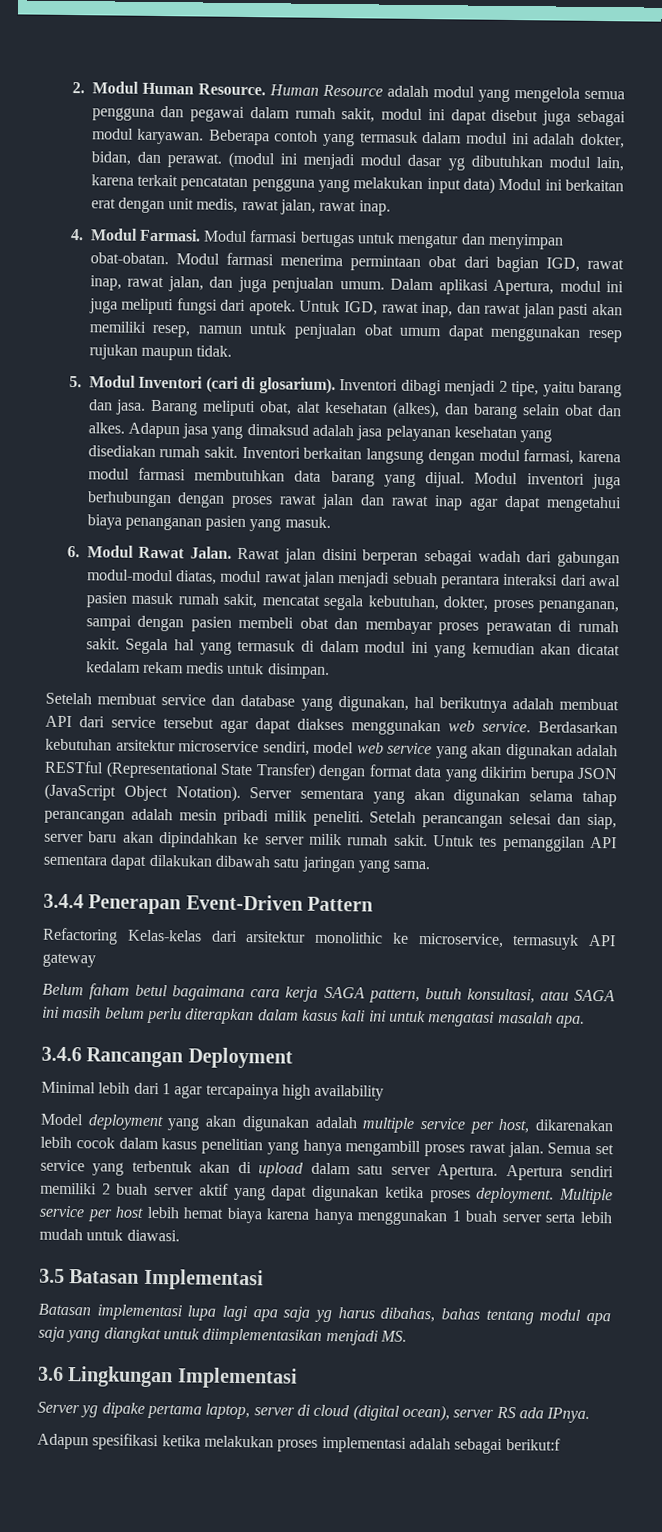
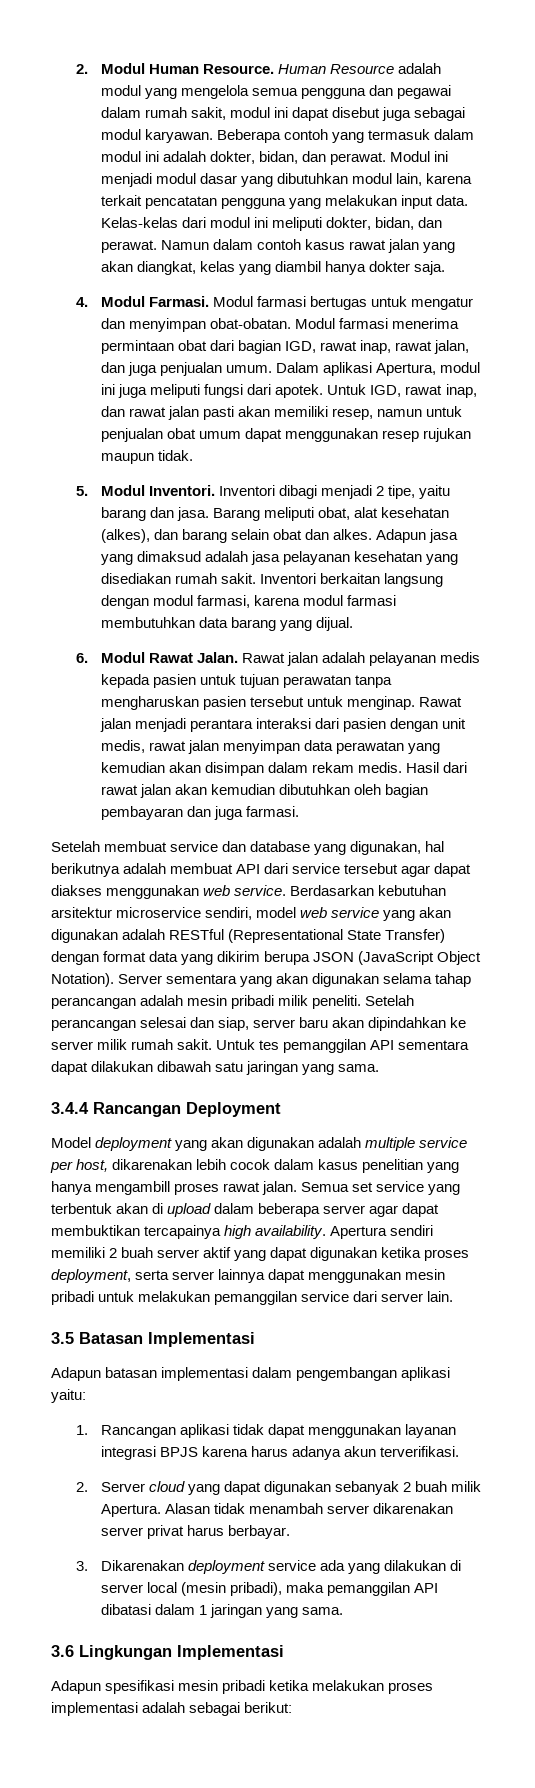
[227,151,275,169] (modul -> [390,151,431,162] Modul
[447,157,465,171] yg -> [241,176,274,187] yang
[462,177,625,194] [90,197,391,216] data) Modul ini berkaitan erat dengan unit medis, rawat jalan, rawat inap. -> [436,195,469,206] [101,217,443,231] [101,239,456,253] [101,261,446,275] data. Kelas-kelas dari modul ini meliputi dokter, bidan, dan perawat. Namun dalam contoh kasus rawat jalan yang akan diangkat, kelas yang diambil hanya dokter saja.
[138,375,336,395] Inventori (cari di glosarium). -> [149,485,216,496] Inventori.
[474,472,621,490] [86,491,622,513] [86,514,331,532] Modul inventori juga berhubungan dengan proses rawat jalan dan rawat inap agar dapat mengetahui biaya penanganan pasien yang masuk. -> (354, 624) none
[321,548,620,568] [86,569,302,585] disini berperan sebagai wadah dari gabungan modul-modul diatas, modul rawat -> [322,652,481,666] [101,674,393,688] [101,696,463,710] adalah pelayanan medis kepada pasien untuk tujuan perawatan tanpa mengharuskan pasien tersebut untuk menginap. Rawat
[392,572,438,585] sebuah -> (187, 725) none
[588,574,621,587] [85,592,620,614] [85,615,620,636] [85,638,620,658] [85,661,330,679] awal pasien masuk rumah sakit, mencatat segala kebutuhan, dokter, proses penanganan, sampai dengan pasien membeli obat dan membayar proses perawatan di rumah sakit. Segala hal yang termasuk di dalam modul ini yang kemudian akan dicatat kedalam rekam medis untuk disimpan. -> [343,718,467,732] [101,740,441,754] [101,762,468,776] [101,784,429,798] [101,806,300,820] pasien dengan unit medis, rawat jalan menyimpan data perawatan yang kemudian akan disimpan dalam rekam medis. Hasil dari rawat jalan akan kemudian dibutuhkan oleh bagian pembayaran dan juga farmasi.
[88,894,374,915] [42,927,616,950] [42,952,96,968] [42,983,615,1004] [42,1006,585,1028] [41,1046,293,1069] [41,1081,385,1101] Penerapan Event-Driven Pattern // Refactoring Kelas-kelas dari arsitektur monolithic ke microservice, termasuyk API gateway // Belum faham betul bagaimana cara kerja SAGA pattern, butuh konsultasi, atau SAGA ini masih belum perlu diterapkan dalam kasus kali ini untuk mengatasi masalah apa. // 3.4.6 Rancangan Deployment // Minimal lebih dari 1 agar tercapainya high availability -> [93,1102,281,1117] Rancangan Deployment
[357,1164,499,1180] satu server Apertura. -> [258,1203,440,1217] [51,1225,327,1239] beberapa server agar dapat membuktikan tercapainya high availability.
[476,1187,614,1205] [39,1205,613,1226] [39,1228,180,1242] [39,1268,264,1291] [38,1303,611,1326] [38,1326,407,1346] [38,1366,298,1389] [37,1401,591,1423] deployment. Multiple service per host lebih hemat biaya karena hanya menggunakan 1 buah server serta lebih mudah untuk diawasi. // 3.5 Batasan Implementasi // Batasan implementasi lupa lagi apa saja yg harus dibahas, bahas tentang modul apa saja yang diangkat untuk diimplementasikan menjadi MS. // 3.6 Lingkungan Implementasi // Server yg dipake pertama laptop, server di cloud (digital ocean), server RS ada IPnya. -> [51,1269,446,1283] [51,1291,454,1305] [51,1332,255,1347] [51,1367,451,1381] [51,1389,86,1403] [76,1424,457,1438] [101,1446,460,1460] [76,1481,482,1495] [101,1503,454,1517] [101,1525,291,1539] [76,1560,462,1574] [101,1582,439,1596] [101,1604,344,1618] [51,1645,284,1660] deployment, serta server lainnya dapat menggunakan mesin pribadi untuk melakukan pemanggilan service dari server lain. // 3.5 Batasan Implementasi // Adapun batasan implementasi dalam pengembangan aplikasi yaitu: // 1. Rancangan aplikasi tidak dapat menggunakan layanan integrasi BPJS karena harus adanya akun terverifikasi. // 2. Server cloud yang dapat digunakan sebanyak 2 buah milik Apertura. Alasan tidak menambah server dikarenakan server privat harus berbayar. // 3. Dikarenakan deployment service ada yang dilakukan di server local (mesin pribadi), maka pemanggilan API dibatasi dalam 1 jaringan yang sama. // 3.6 Lingkungan Implementasi
(160, 1442) none -> [178,1680,266,1694] mesin pribadi
[505,1438,561,1451] berikut:f -> [244,1702,293,1713] berikut:

